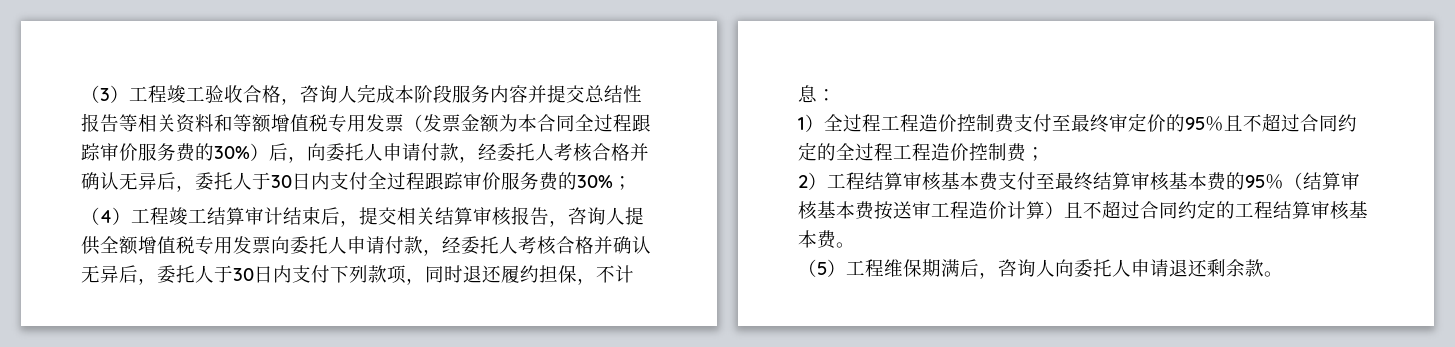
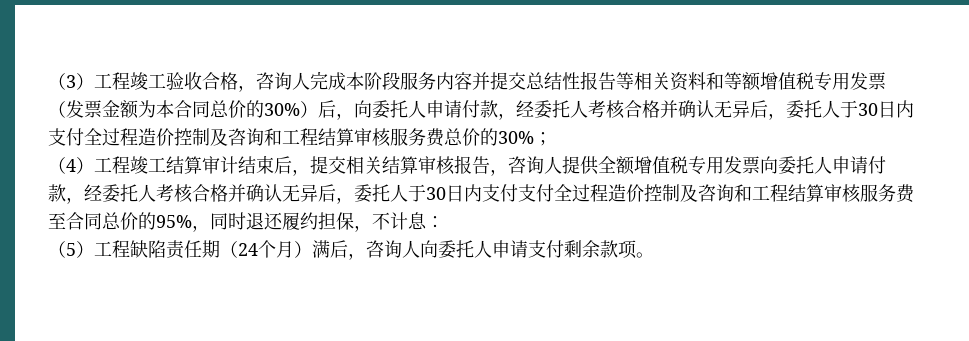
[575,114,651,132] [81,143,195,162] 全过程跟踪审价服务费 -> [210,100,246,118] 总价
[425,172,558,191] 跟踪审价服务费 -> [138,128,480,147] 造价控制及咨询和工程结算审核服务费总价
[330,265,406,284] 下列款项 -> [518,184,915,203] [48,212,192,230] 支付全过程造价控制及咨询和工程结算审核服务费至合同总价的95%
[798,113,1357,133] [798,142,1045,162] [798,172,1360,191] [798,200,1368,220] [798,230,855,249] [798,259,941,277] 1）全过程工程造价控制费支付至最终审定价的95％且不超过合同约定的全过程工程造价控制费； // 2）工程结算审核基本费支付至最终结算审核基本费的95％（结算审核基本费按送审工程造价计算）且不超过合同约定的工程结算审核基本费。 // （5）工程维保期 -> [48,240,312,259] （5）工程缺陷责任期（24个月）
[1169,259,1264,277] 退还剩余款 -> [528,240,637,259] 支付剩余款项

